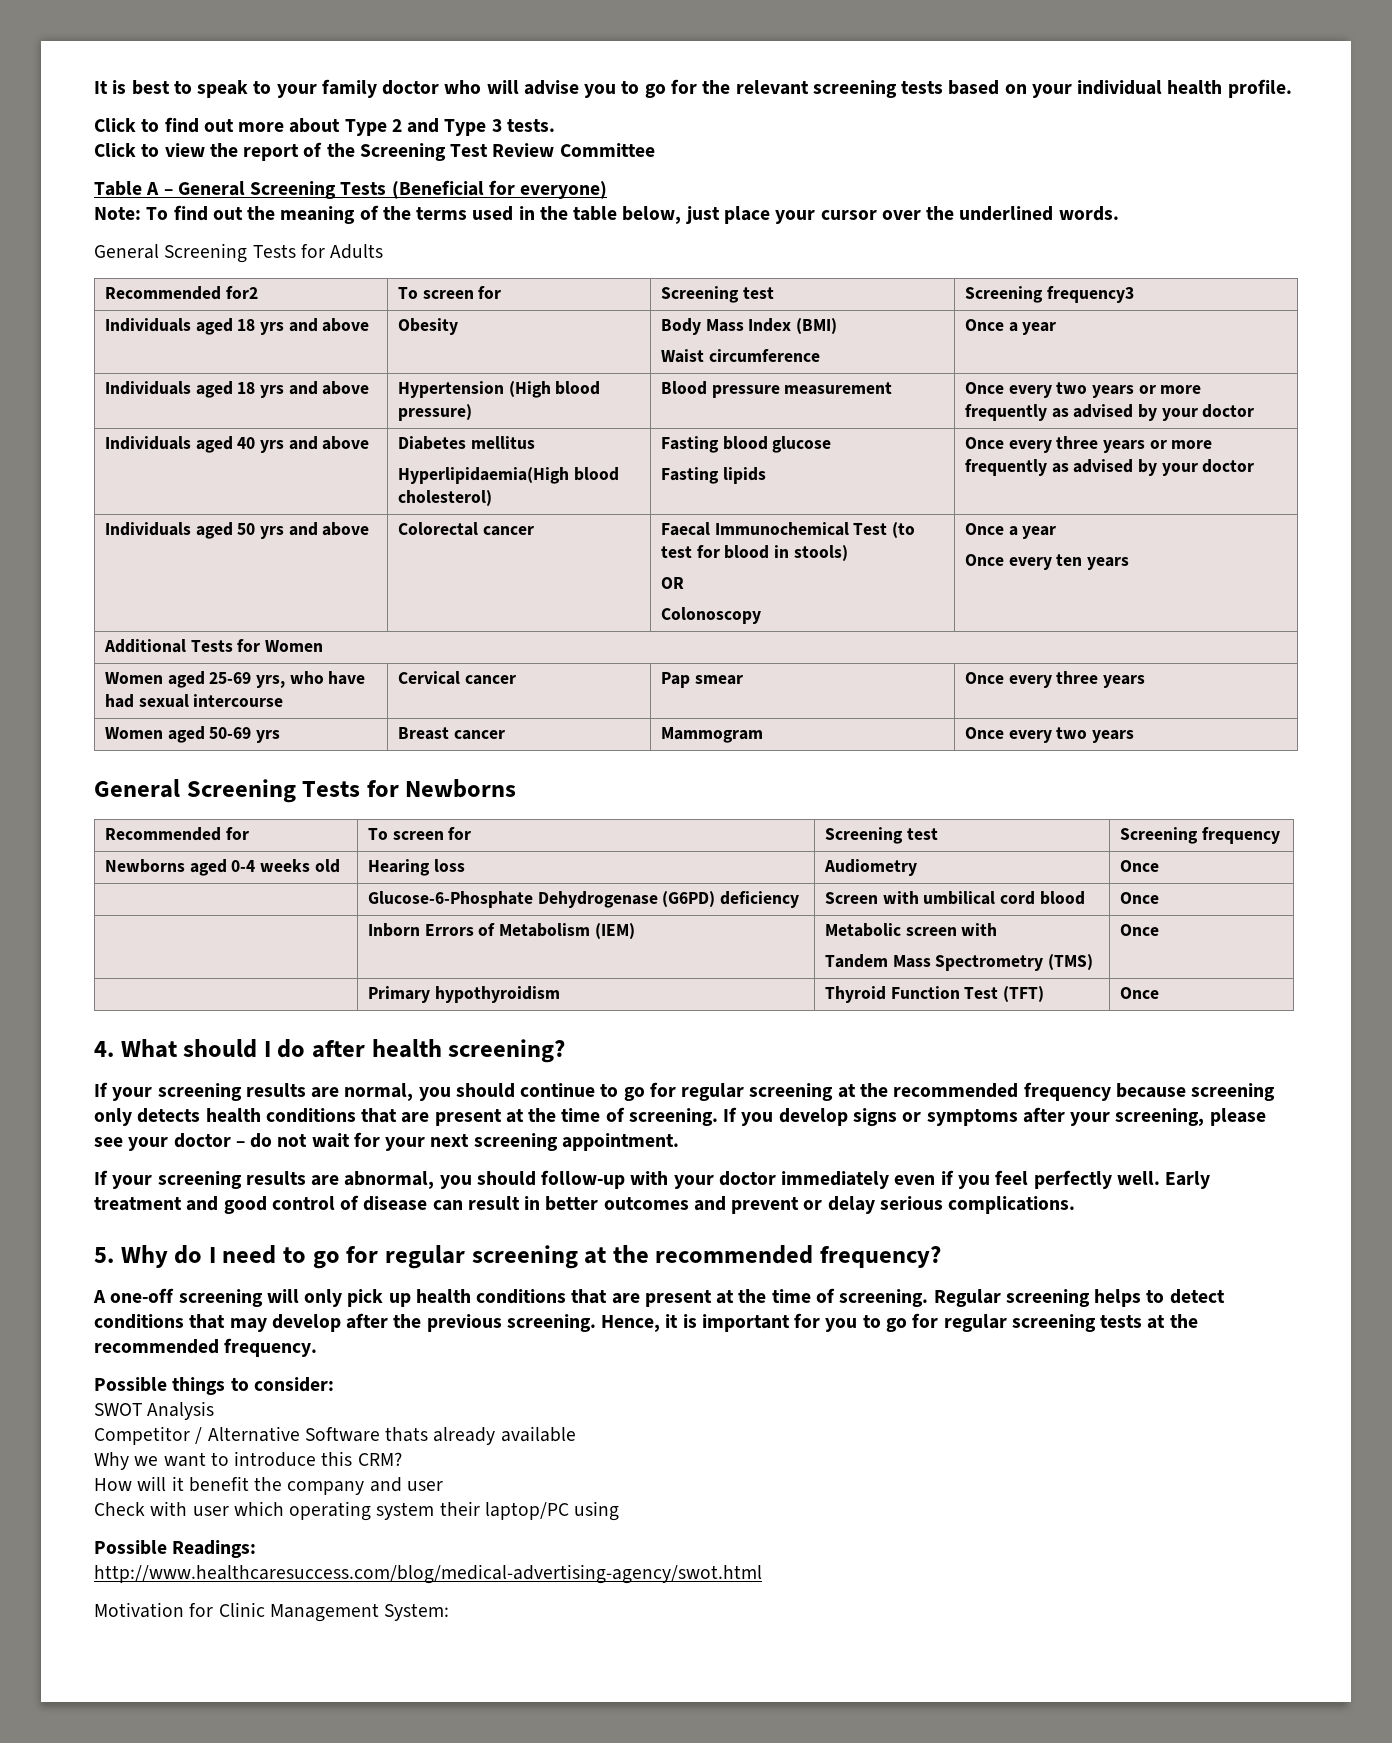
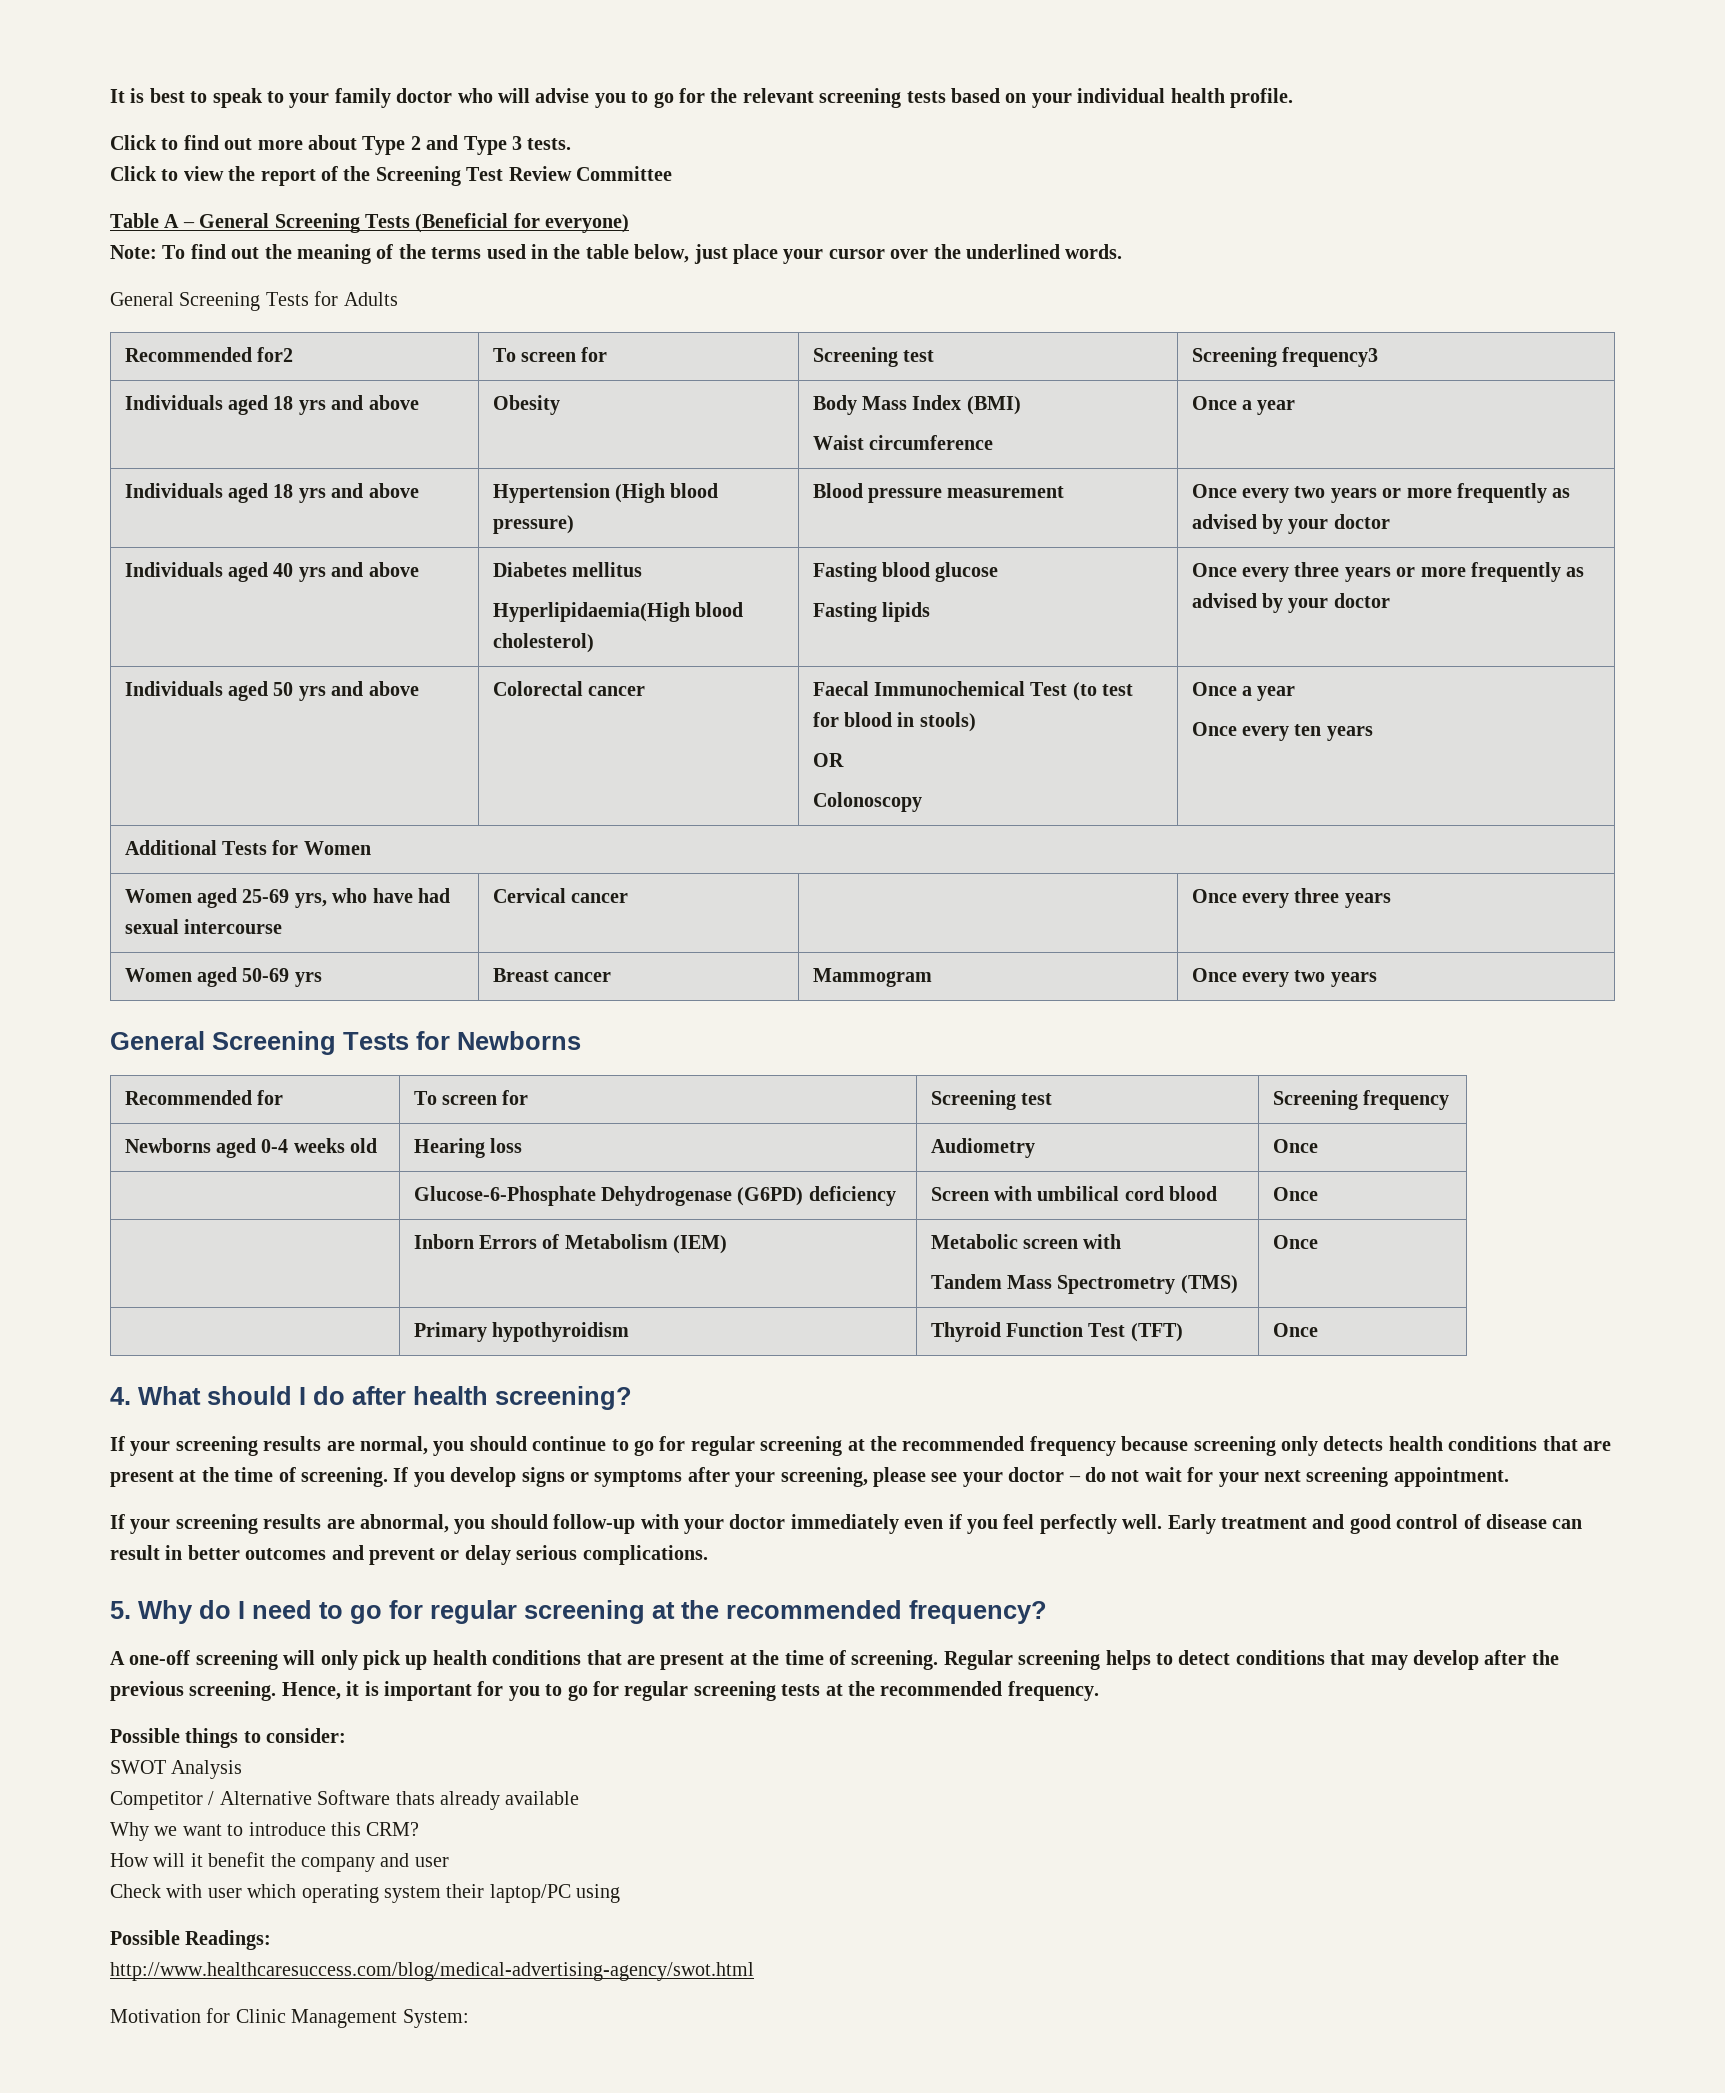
[660,672,743,688] Pap smear -> (628, 898) none

